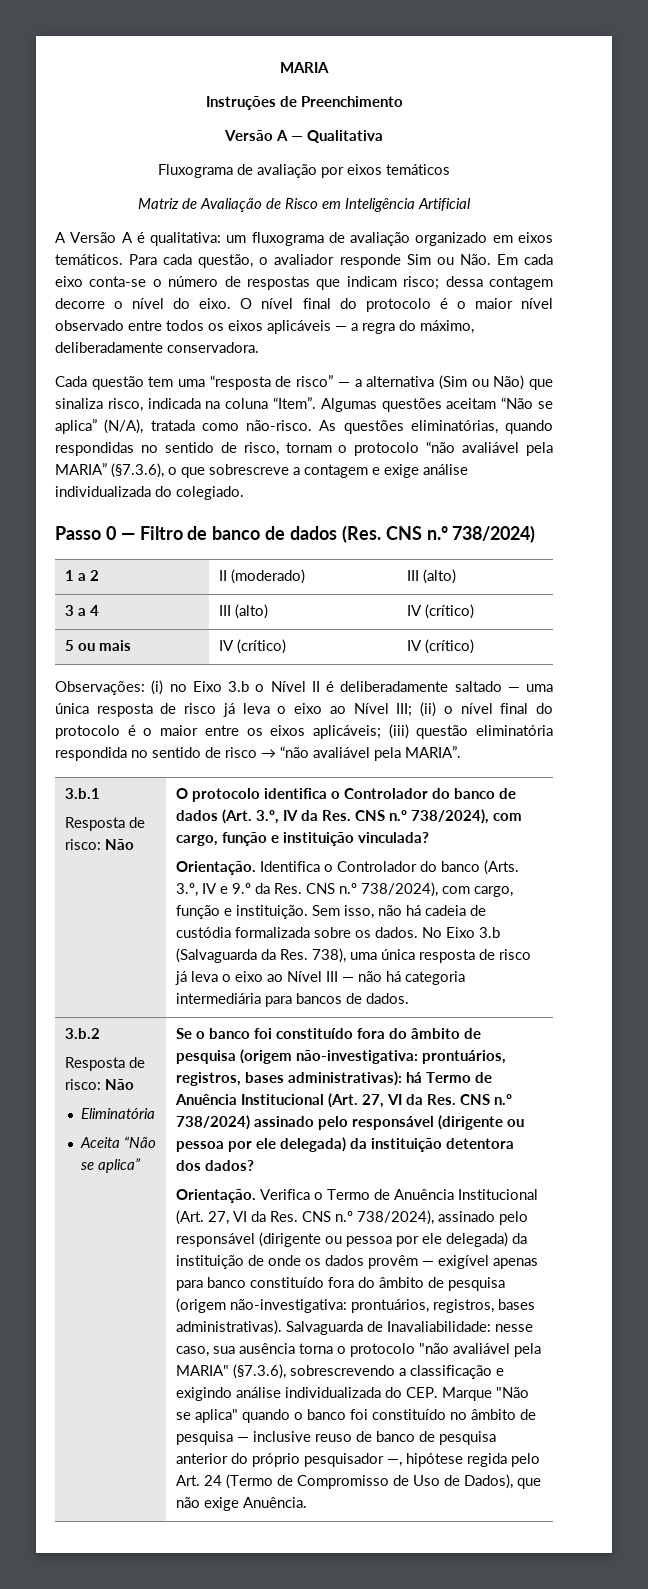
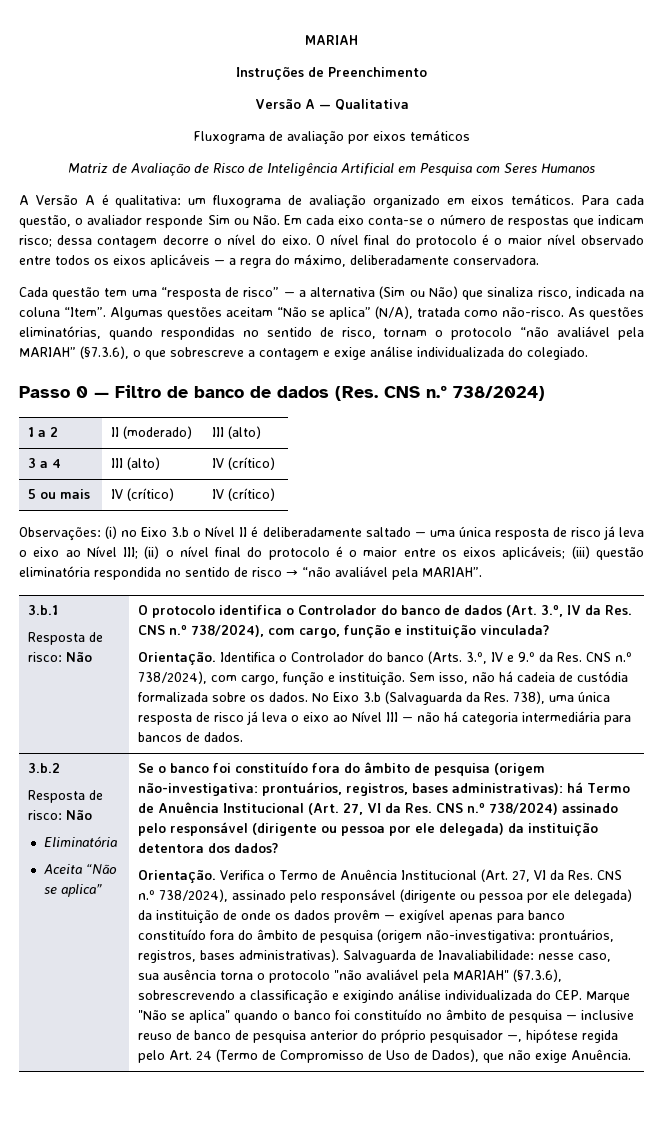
[280,62,329,73] MARIA -> [305,35,358,45] MARIAH
[322,201,341,209] em -> [248,163,263,173] de
(471, 204) none -> [398,163,595,176] em Pesquisa com Seres Humanos
[55,463,107,475] MARIA” -> [19,347,76,357] MARIAH”
[405,746,461,758] MARIA”. -> [422,567,482,577] MARIAH”.
[176,1365,230,1376] MARIA" -> [453,970,510,980] MARIAH"

